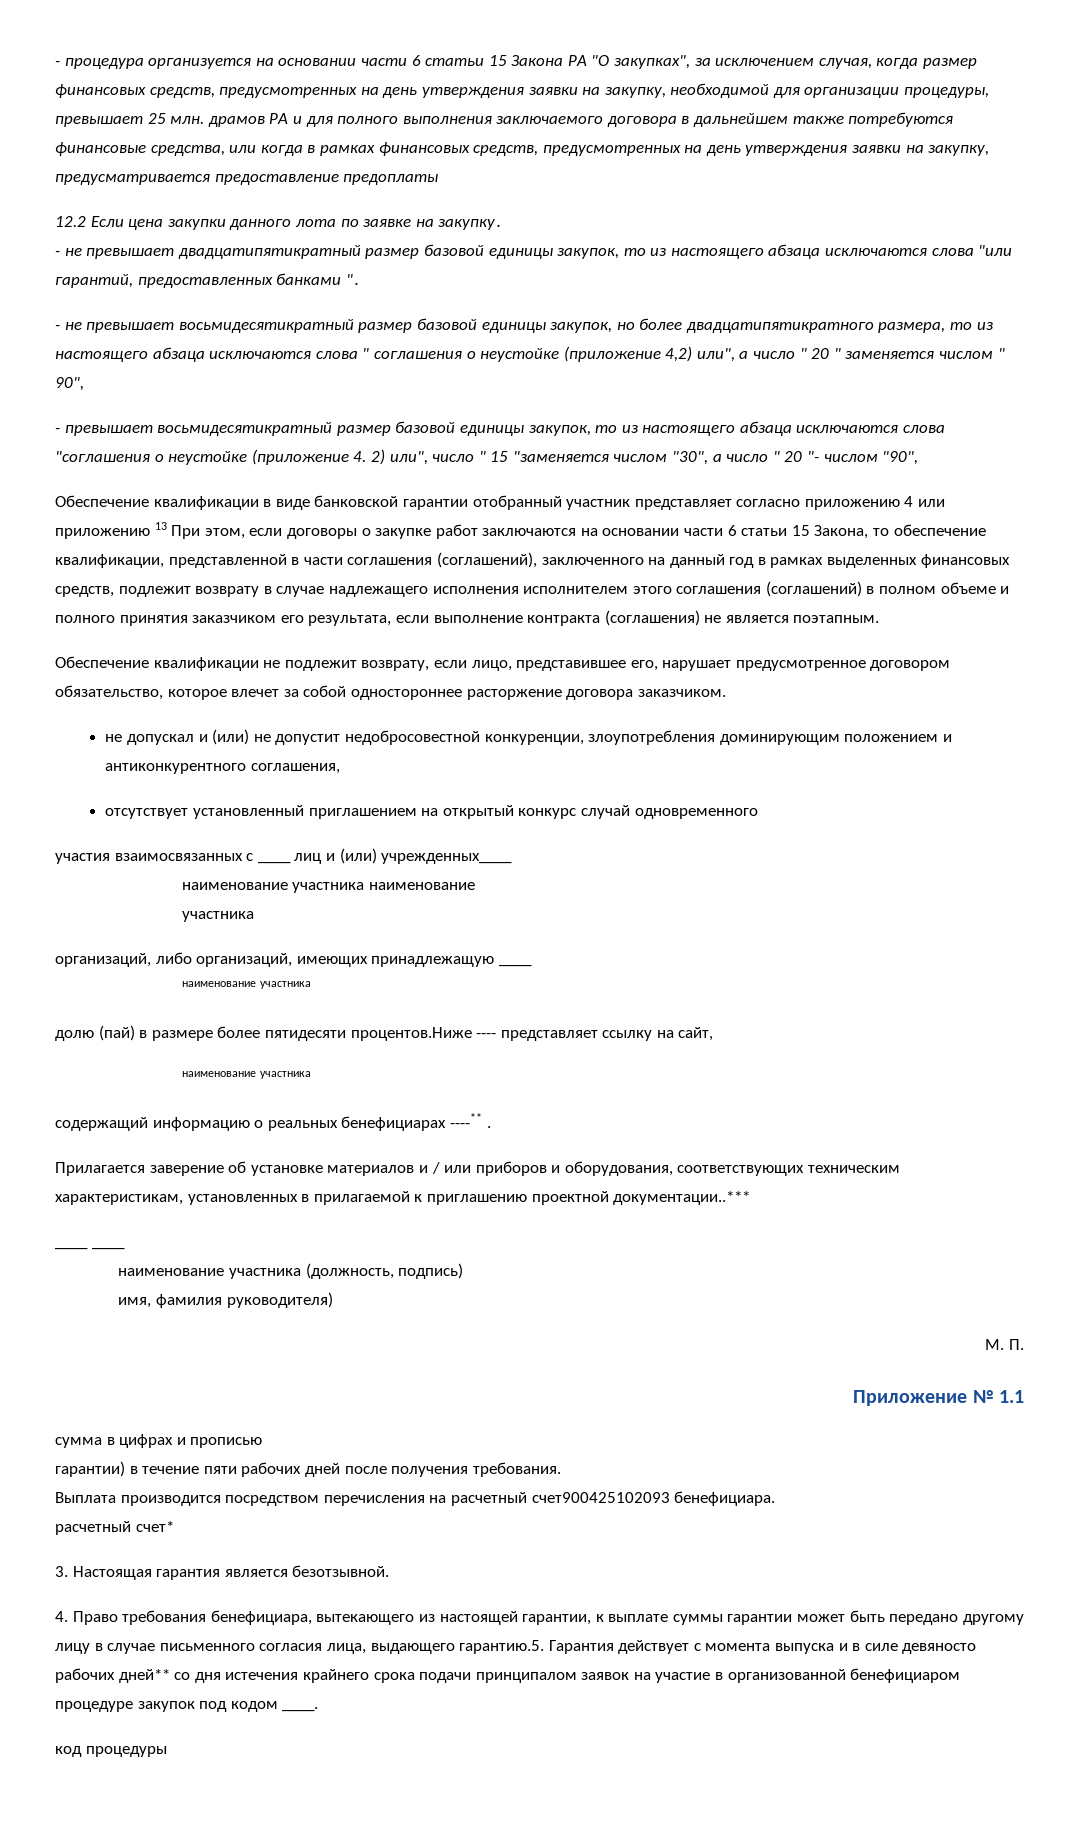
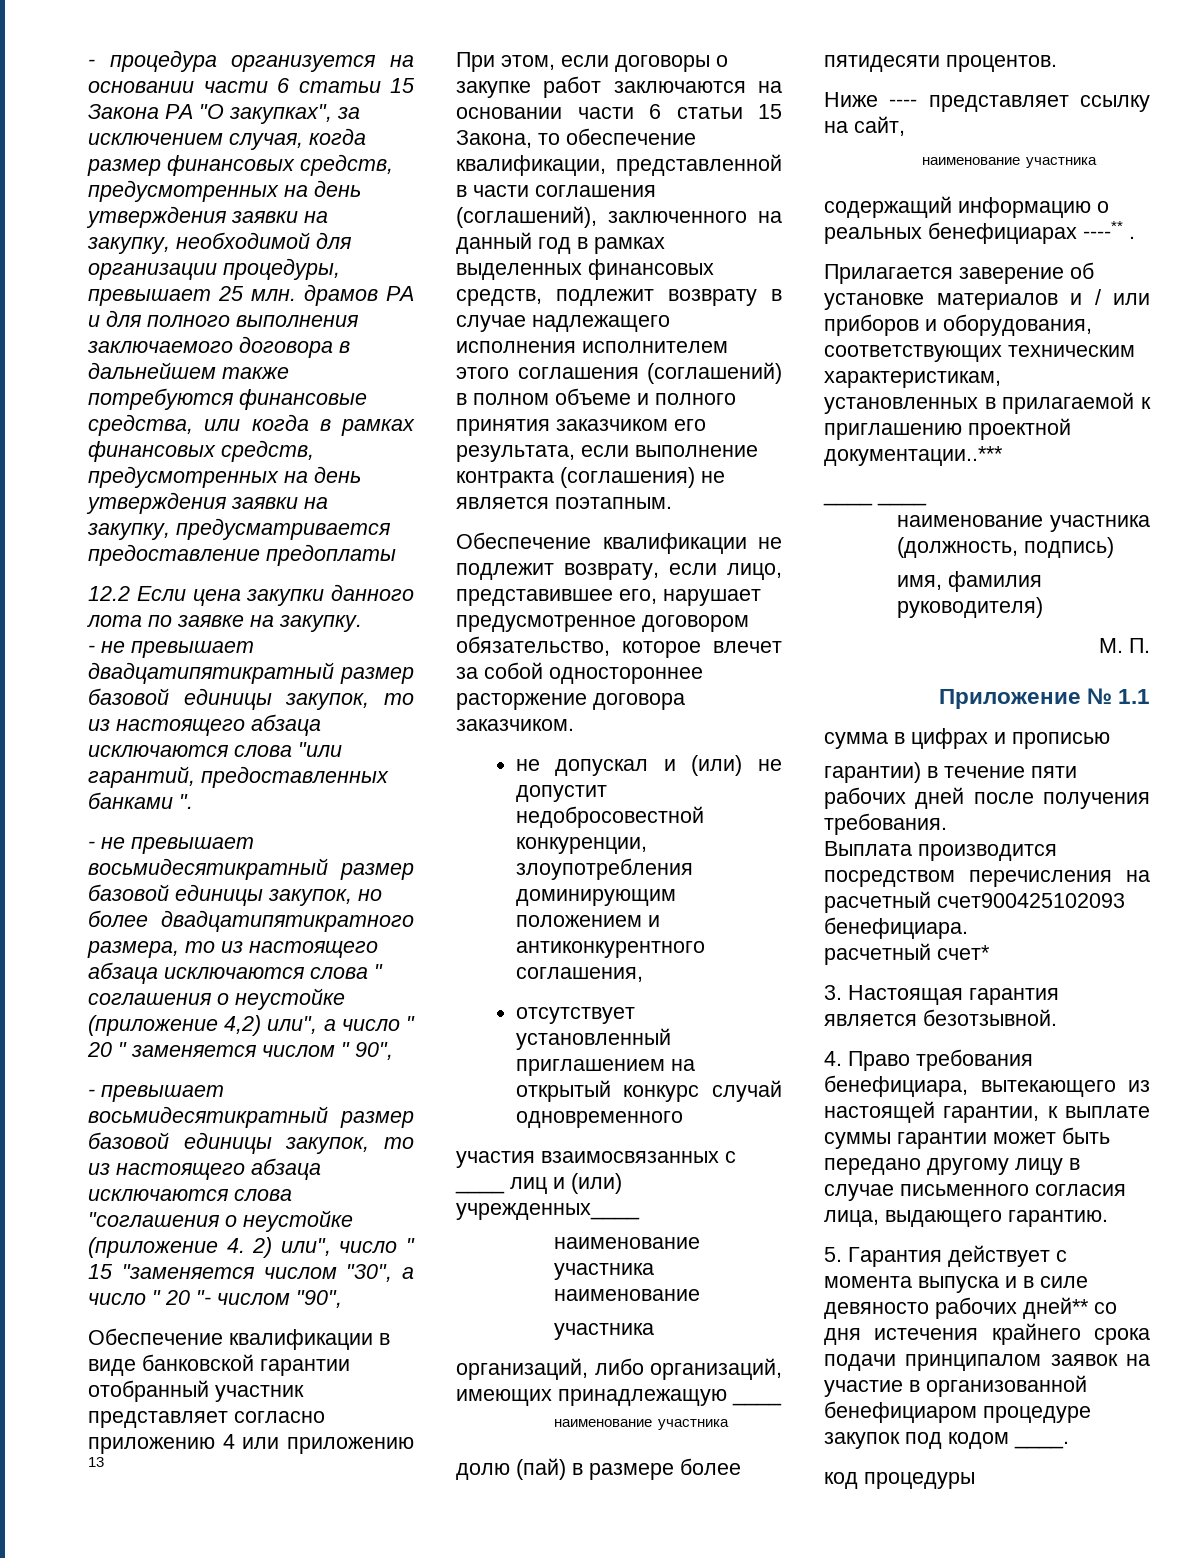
(167, 526) none -> (104, 1462) //
[350,1027,472,1041] процентов.Ниже -> [946,55,1057,72] [824,92,878,107] процентов. // Ниже
[459,1640,545,1654] гарантию.5. -> [1008,1210,1108,1227] [824,1247,842,1262] гарантию. // 5.

